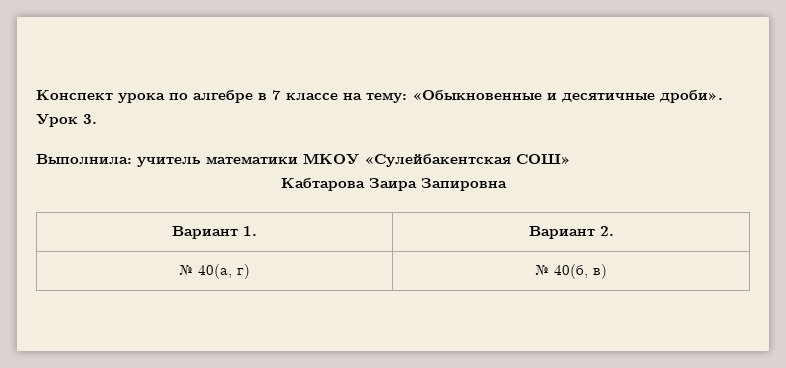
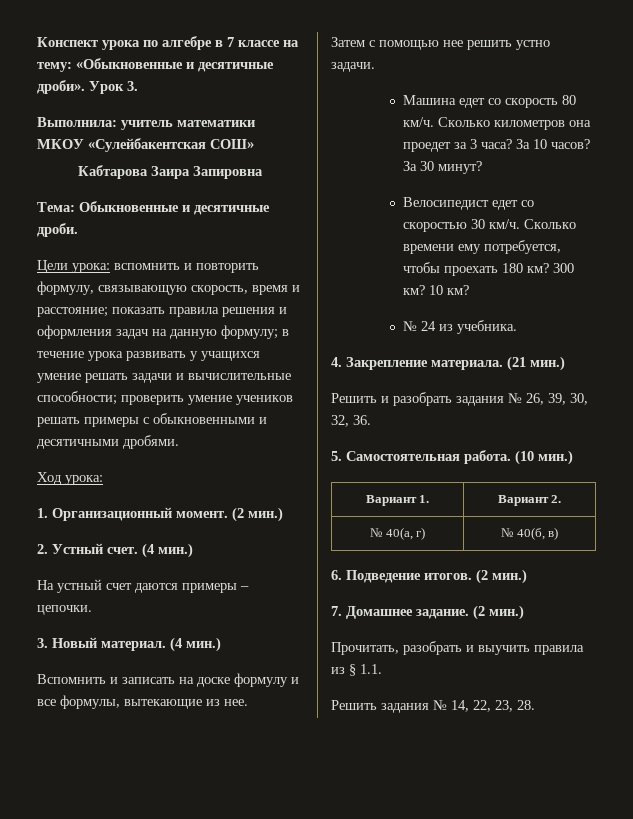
(507, 184) none -> [37,201,270,215] [37,223,78,237] [37,260,259,273] [37,281,300,295] [37,307,287,317] [37,325,289,339] [37,351,260,361] [37,373,291,383] [37,391,293,405] [37,413,267,427] [37,435,179,449] [37,472,103,485] [37,507,283,522] [37,543,193,558] [37,579,249,593] [37,605,92,615] [37,637,221,652] [37,673,299,687] [37,695,248,709] [331,37,550,50] [331,62,375,72] [402,95,576,108] [402,117,591,130] [402,139,590,152] [402,161,482,174] [402,197,534,210] [402,219,576,232] [402,240,561,254] [402,262,574,276] [402,285,469,295] [402,320,517,334] [331,356,565,371] [331,392,588,406] [331,415,371,427] [331,450,573,465] // Тема: Обыкновенные и десятичные дроби. // Цели урока: вспомнить и повторить формулу, связывающую скорость, время и расстояние; показать правила решения и оформления задач на данную формулу; в течение урока развивать у учащихся умение решать задачи и вычислительные способности; проверить умение учеников решать примеры с обыкновенными и десятичными дробями. // Ход урока: // 1. Организационный момент. (2 мин.) // 2. Устный счет. (4 мин.) // На устный счет даются примеры – цепочки. // 3. Новый материал. (4 мин.) // Вспомнить и записать на доске формулу и все формулы, вытекающие из нее. // Затем с помощью нее решить устно задачи. // Машина едет со скорость 80 км/ч. Сколько километров она проедет за 3 часа? За 10 часов? За 30 минут? // Велосипедист едет со скоростью 30 км/ч. Сколько времени ему потребуется, чтобы проехать 180 км? 300 км? 10 км? // № 24 из учебника. // 4. Закрепление материала. (21 мин.) // Решить и разобрать задания № 26, 39, 30, 32, 36. // 5. Самостоятельная работа. (10 мин.)
(607, 271) none -> [331,569,527,584] [331,605,524,620] [331,641,584,655] [331,664,382,676] [331,700,535,713] // 6. Подведение итогов. (2 мин.) // 7. Домашнее задание. (2 мин.) // Прочитать, разобрать и выучить правила из § 1.1. // Решить задания № 14, 22, 23, 28.

